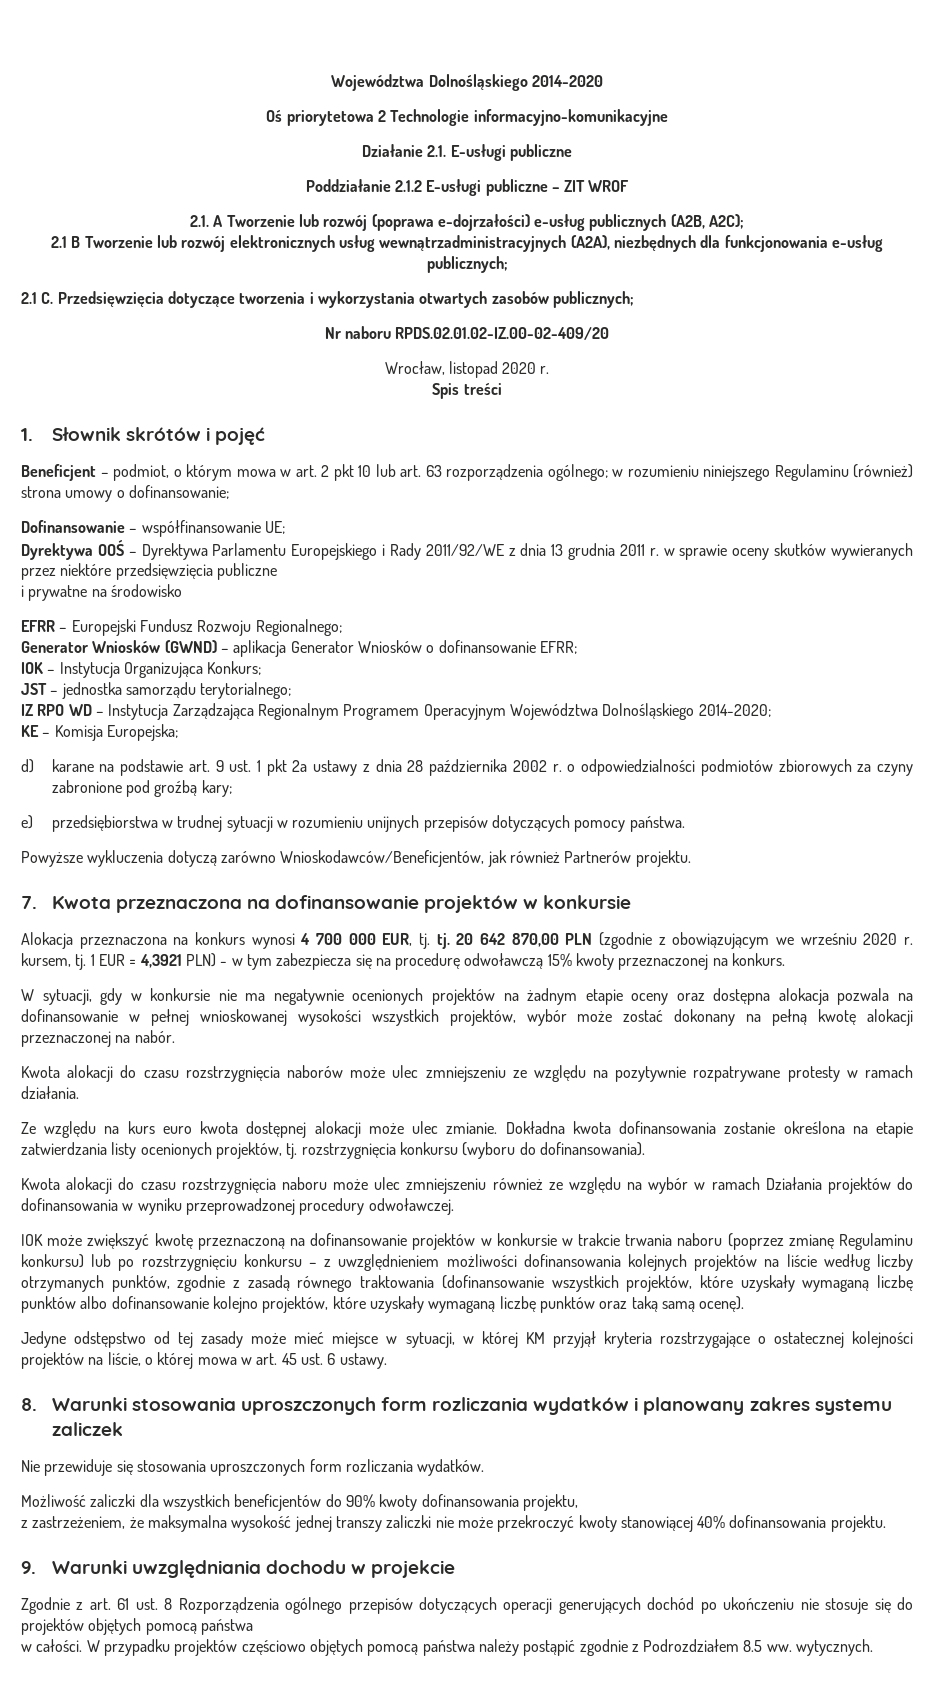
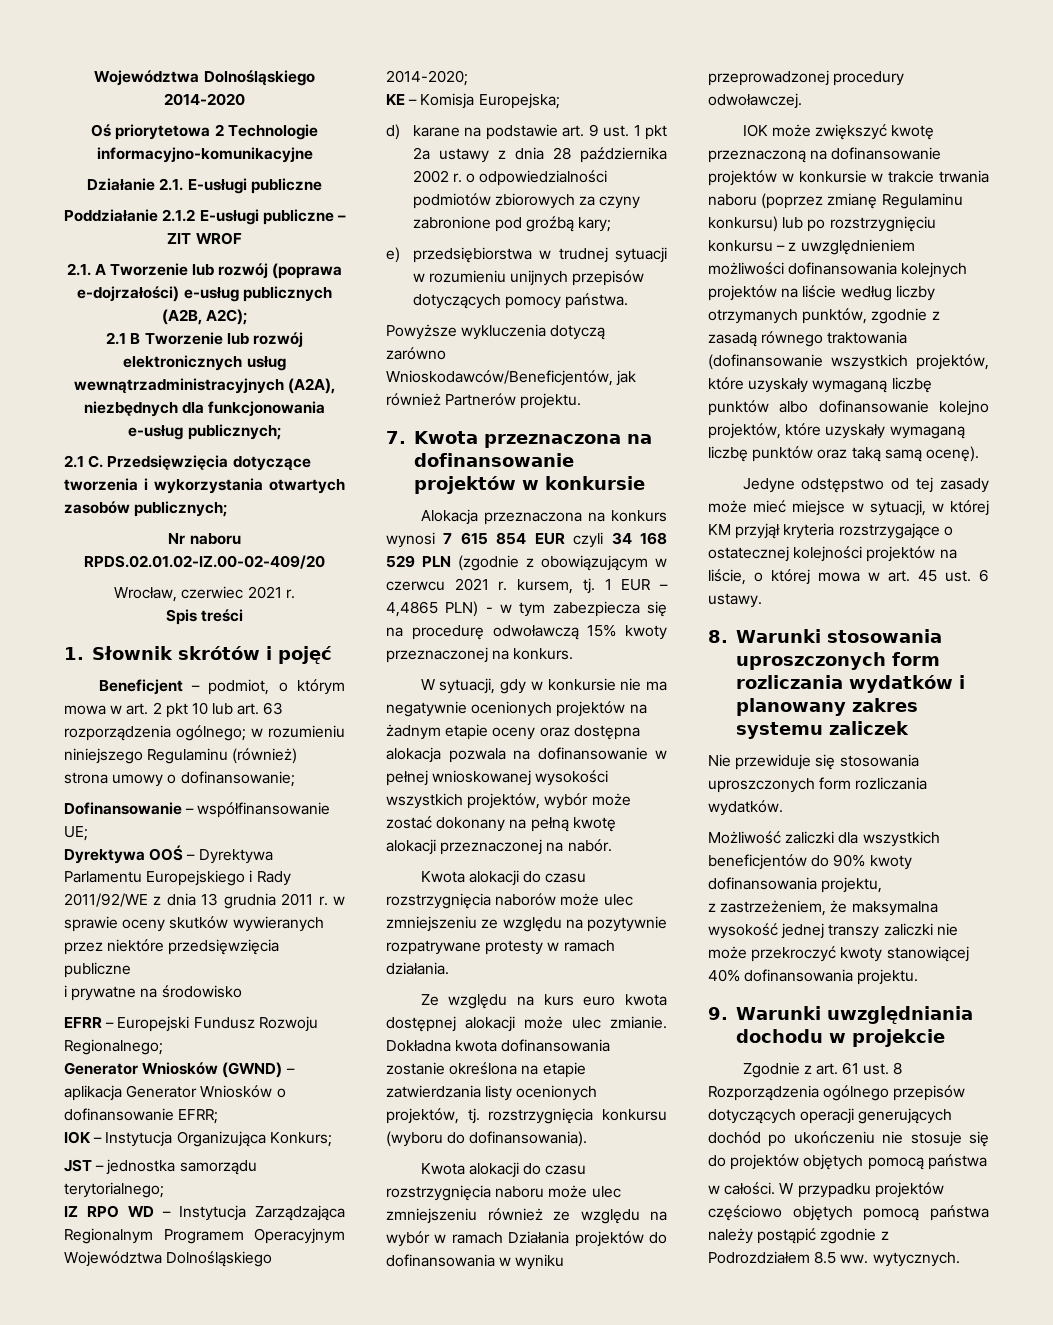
[448,361,537,378] listopad 2020 -> [181,586,282,599] czerwiec 2021
[300,933,559,949] 4 700 000 EUR, tj. tj. 20 642 870,00 -> [443,532,667,548] [386,555,415,568] 7 615 854 EUR czyli 34 168 529
[775,933,898,945] we wrześniu 2020 -> [655,558,667,567] [386,578,489,591] w czerwcu 2021
[129,954,182,968] = 4,3921 -> [659,584,668,590] [386,601,438,617] – 4,4865

